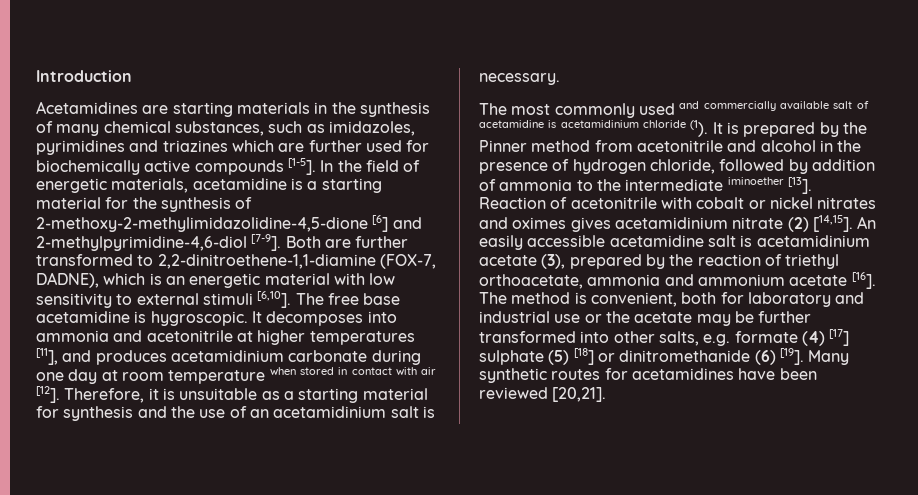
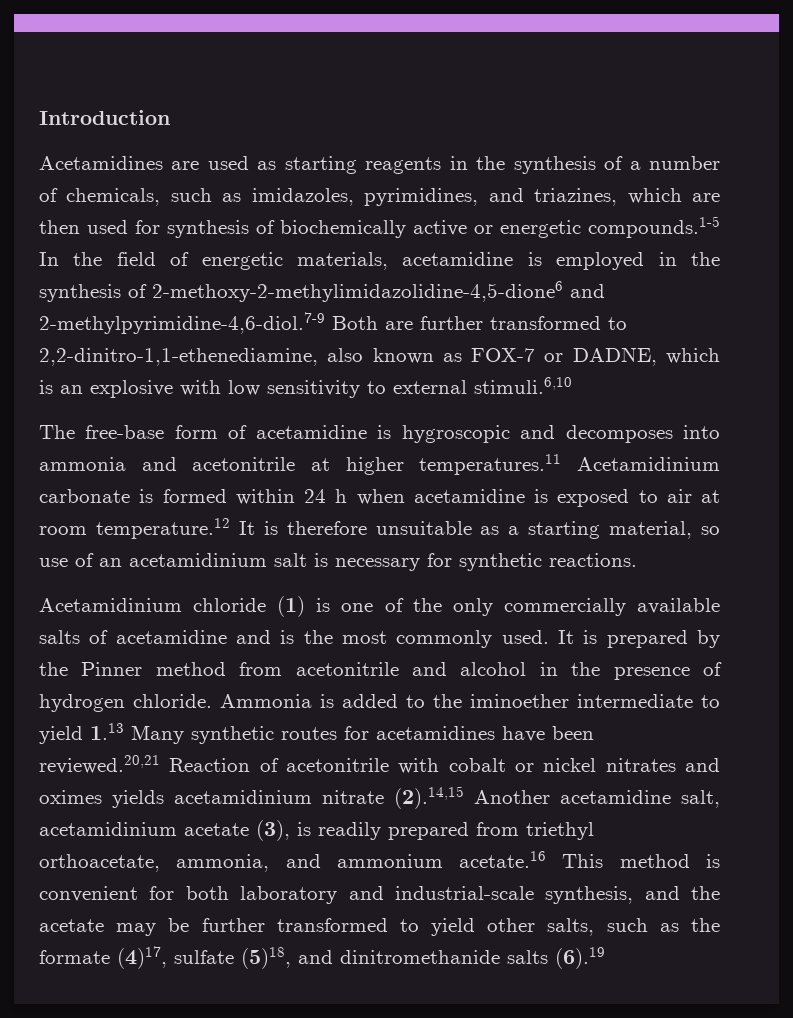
[172,102,430,117] [36,121,415,136] [36,140,228,155] starting materials in the synthesis of many chemical substances, such as imidazoles, pyrimidines and triazines -> [207,156,721,174] [39,188,618,206] used as starting reagents in the synthesis of a number of chemicals, such as imidazoles, pyrimidines, and triazines,
[308,140,362,152] further -> [39,220,80,234] then
[36,158,316,175] biochemically active compounds [1-5]. -> [167,216,720,238] synthesis of biochemically active or energetic compounds.1-5
[307,178,382,193] [36,197,253,212] [36,215,422,232] [36,234,282,251] a starting material for the synthesis of 2-methoxy-2-methylimidazolidine-4,5-dione [6] and 2-methylpyrimidine-4,6-diol [7-9]. -> [556,252,720,270] [39,281,605,302] [39,312,325,334] employed in the synthesis of 2-methoxy-2-methylimidazolidine-4,5-dione6 and 2-methylpyrimidine-4,6-diol.7-9
[157,254,436,269] [36,272,99,288] 2,2-dinitroethene-1,1-diamine (FOX-7, DADNE), -> [39,347,657,366] 2,2-dinitro-1,1-ethenediamine, also known as FOX-7 or DADNE,
[189,273,330,288] energetic material -> [90,380,173,398] explosive
[202,291,401,308] [36,311,262,326] stimuli [6,10]. The free base acetamidine is hygroscopic. It -> [474,377,572,394] [39,425,556,443] stimuli.6,10 // The free-base form of acetamidine is hygroscopic and
[309,331,415,345] [36,348,421,365] [36,367,437,384] [36,386,428,403] [36,406,195,421] temperatures [11], and produces acetamidinium carbonate during one day at room temperature when stored in contact with air [12]. Therefore, it is unsuitable as a starting material for synthesis and the -> [419,454,721,475] [39,489,720,507] [39,518,720,539] temperatures.11 Acetamidinium carbonate is formed within 24 h when acetamidine is exposed to air at room temperature.12 It is therefore unsuitable as a starting material, so
[479,73,560,85] [479,101,869,118] [479,120,709,137] necessary. // The most commonly used and commercially available salt of acetamidine is acetamidinium chloride (1). -> [335,553,637,571] [39,596,720,617] [39,630,549,648] necessary for synthetic reactions. // Acetamidinium chloride (1) is one of the only commercially available salts of acetamidine and is the most commonly used.
[649,159,875,174] [479,177,812,194] chloride, followed by addition of ammonia to the intermediate iminoether [13]. -> [133,694,720,708] [39,723,594,744] [39,755,160,774] chloride. Ammonia is added to the iminoether intermediate to yield 1.13 Many synthetic routes for acetamidines have been reviewed.20,21
[570,217,611,232] gives -> [112,790,164,808] yields
[787,215,877,232] [479,235,870,250] [479,254,782,269] (2) [14,15]. An easily accessible acetamidine salt is acetamidinium acetate (3), prepared by the reaction of -> [394,786,720,809] [39,820,519,841] (2).14,15 Another acetamidine salt, acetamidinium acetate (3), is readily prepared from
[587,274,661,286] ammonia -> [176,854,270,872] ammonia,
[789,272,876,289] [479,292,865,307] [479,311,602,323] acetate [16]. The method is convenient, both for laboratory and industrial use or -> [459,851,721,868] [39,886,680,904] acetate.16 This method is convenient for both laboratory and industrial-scale synthesis, and
[580,329,850,346] [479,348,850,365] [479,368,817,383] [479,387,607,402] into other salts, e.g. formate (4) [17] sulphate (5) [18] or dinitromethanide (6) [19]. Many synthetic routes for acetamidines have been reviewed [20,21]. -> [399,918,720,936] [39,946,605,969] to yield other salts, such as the formate (4)17, sulfate (5)18, and dinitromethanide salts (6).19

